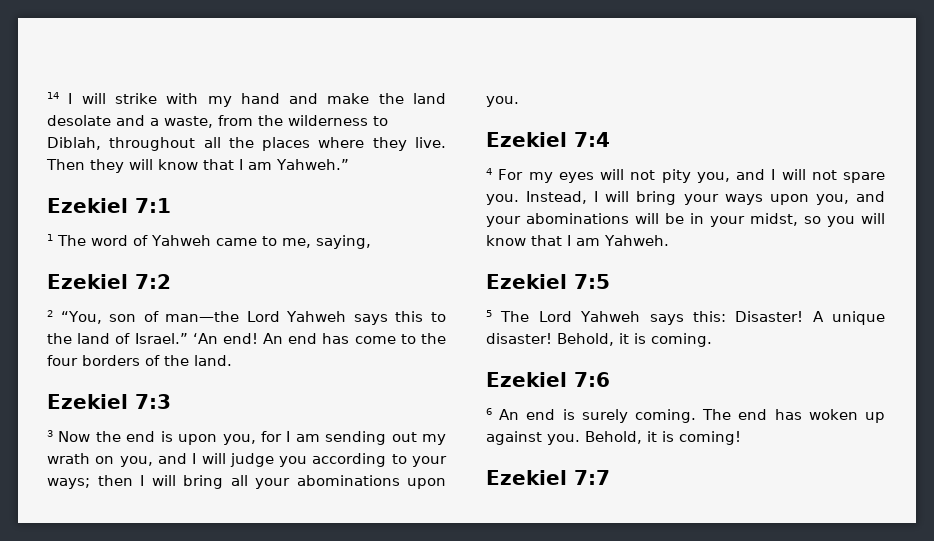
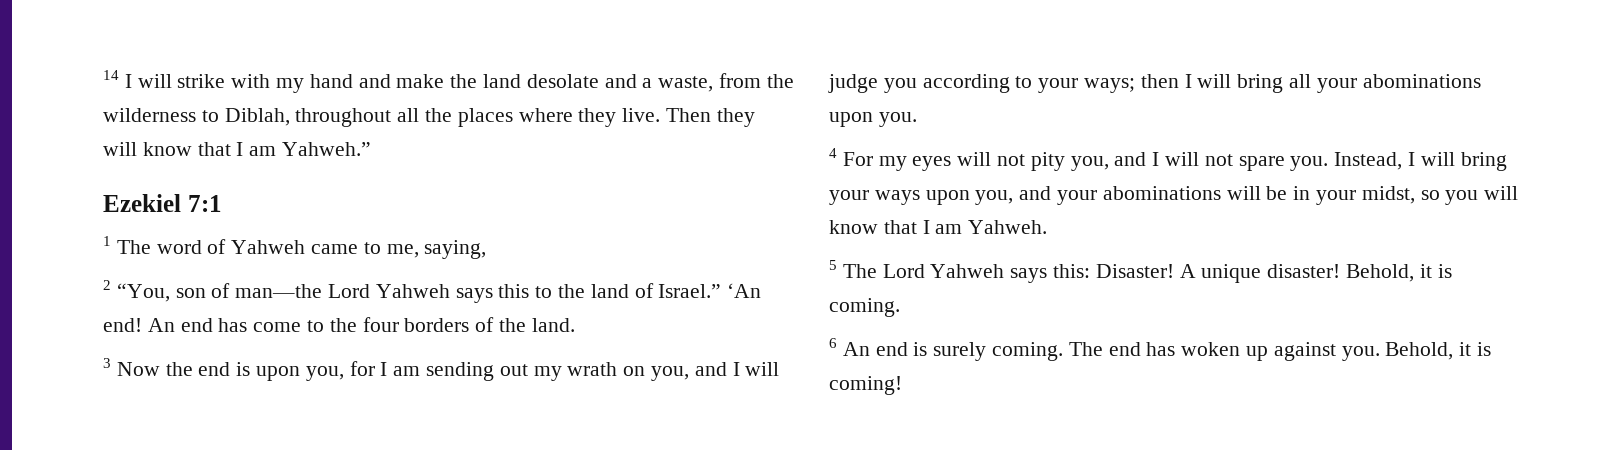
[47,274,171,289] // Ezekiel 7:2 -> (487, 249) none
[47,394,171,409] // Ezekiel 7:3 -> (575, 325) none
[486,132,610,147] // Ezekiel 7:4 -> (917, 119) none
[486,274,610,289] // Ezekiel 7:5 -> (1048, 227) none
[486,372,610,387] // Ezekiel 7:6 -> (900, 307) none
[486,470,610,485] // Ezekiel 7:7 -> (902, 385) none

